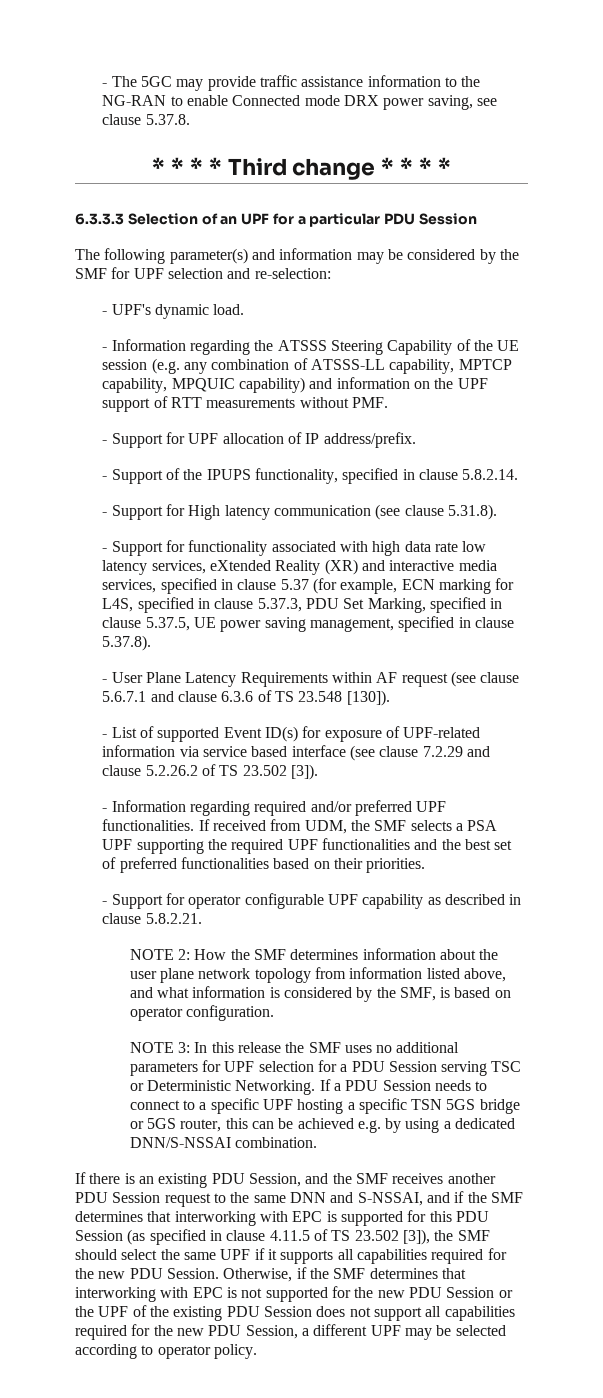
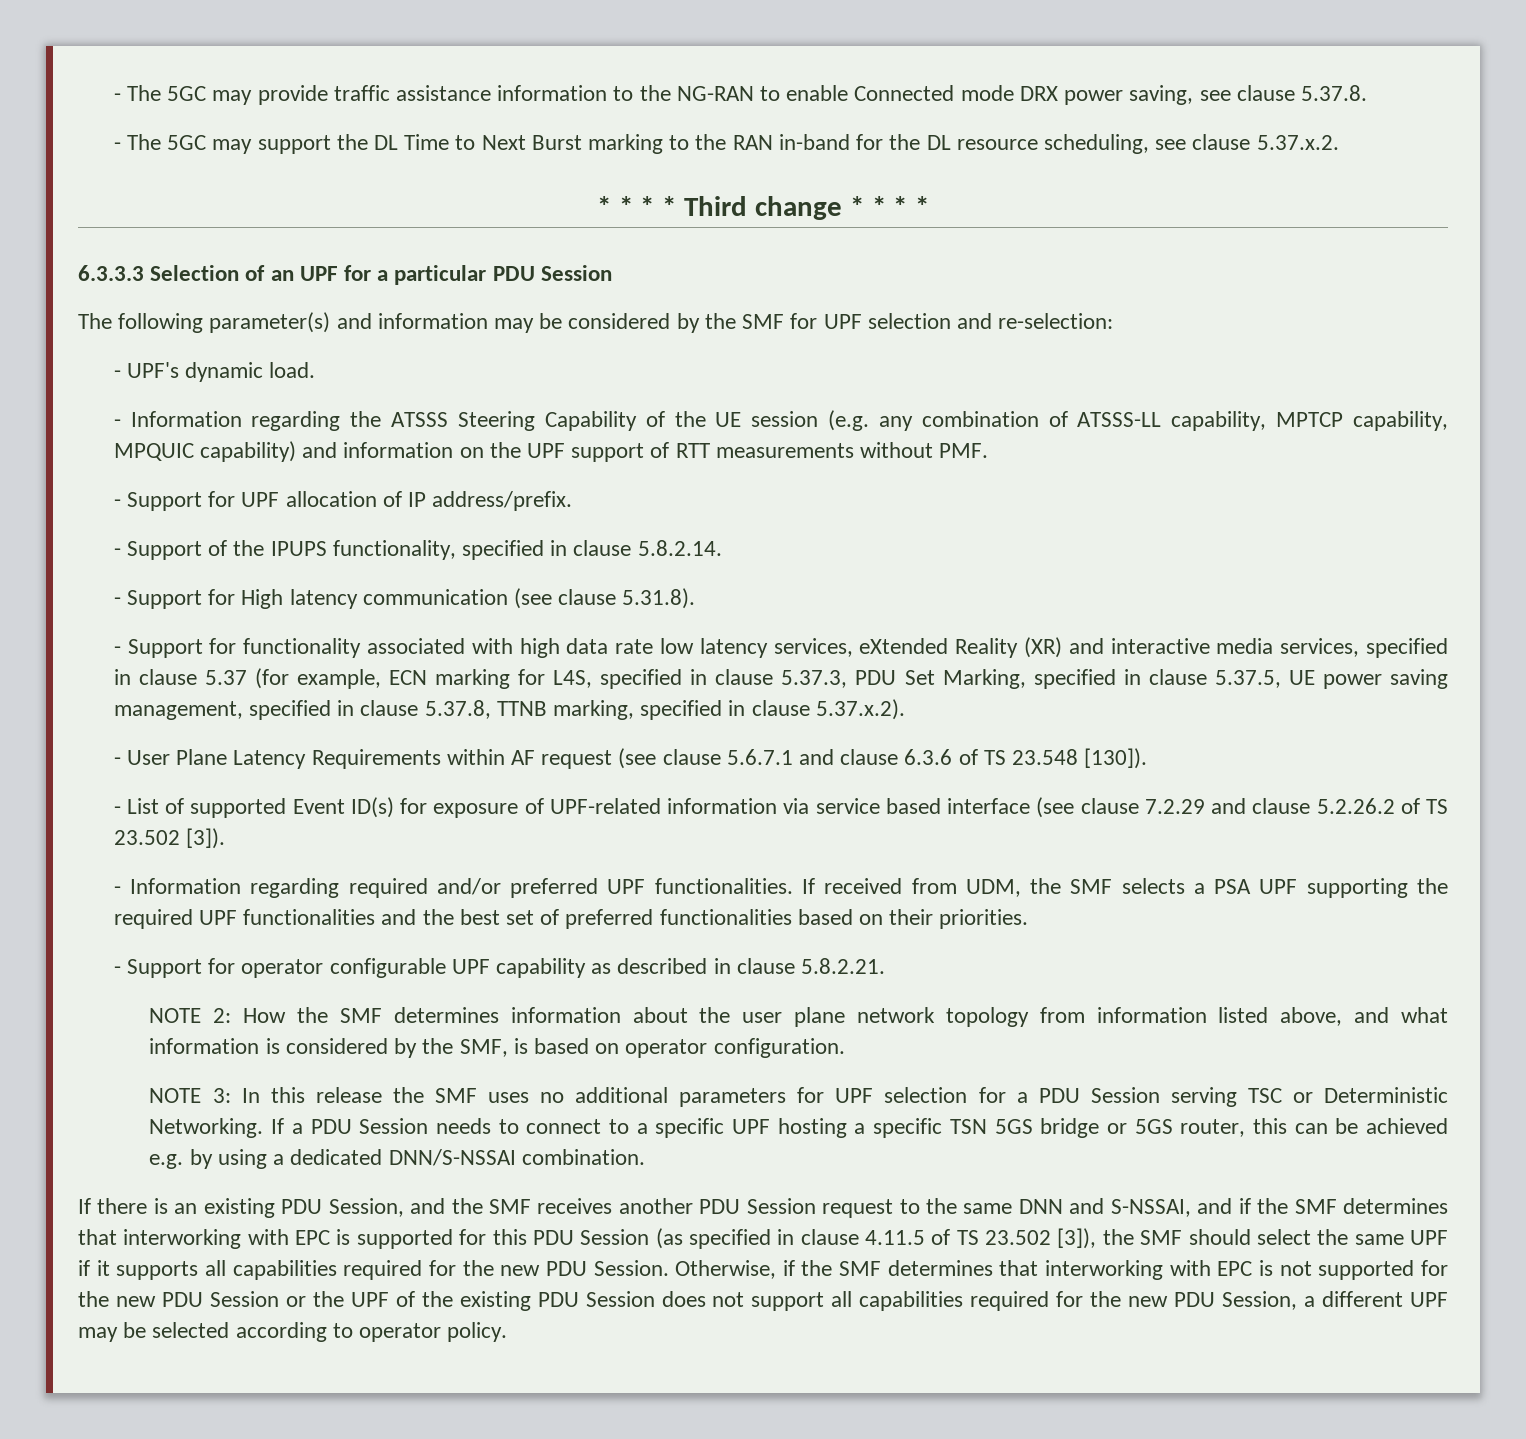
(190, 119) none -> [113,134,1339,154] // - The 5GC may support the DL Time to Next Burst marking to the RAN in-band for the DL resource scheduling, see clause 5.37.x.2.
[102,635,152,651] 5.37.8). -> [424,699,905,720] 5.37.8, TTNB marking, specified in clause 5.37.x.2).

